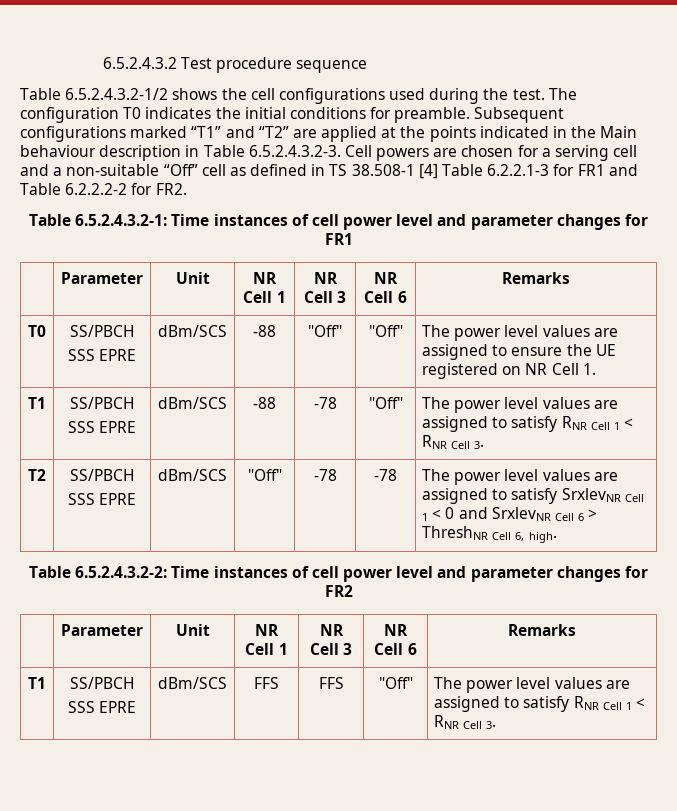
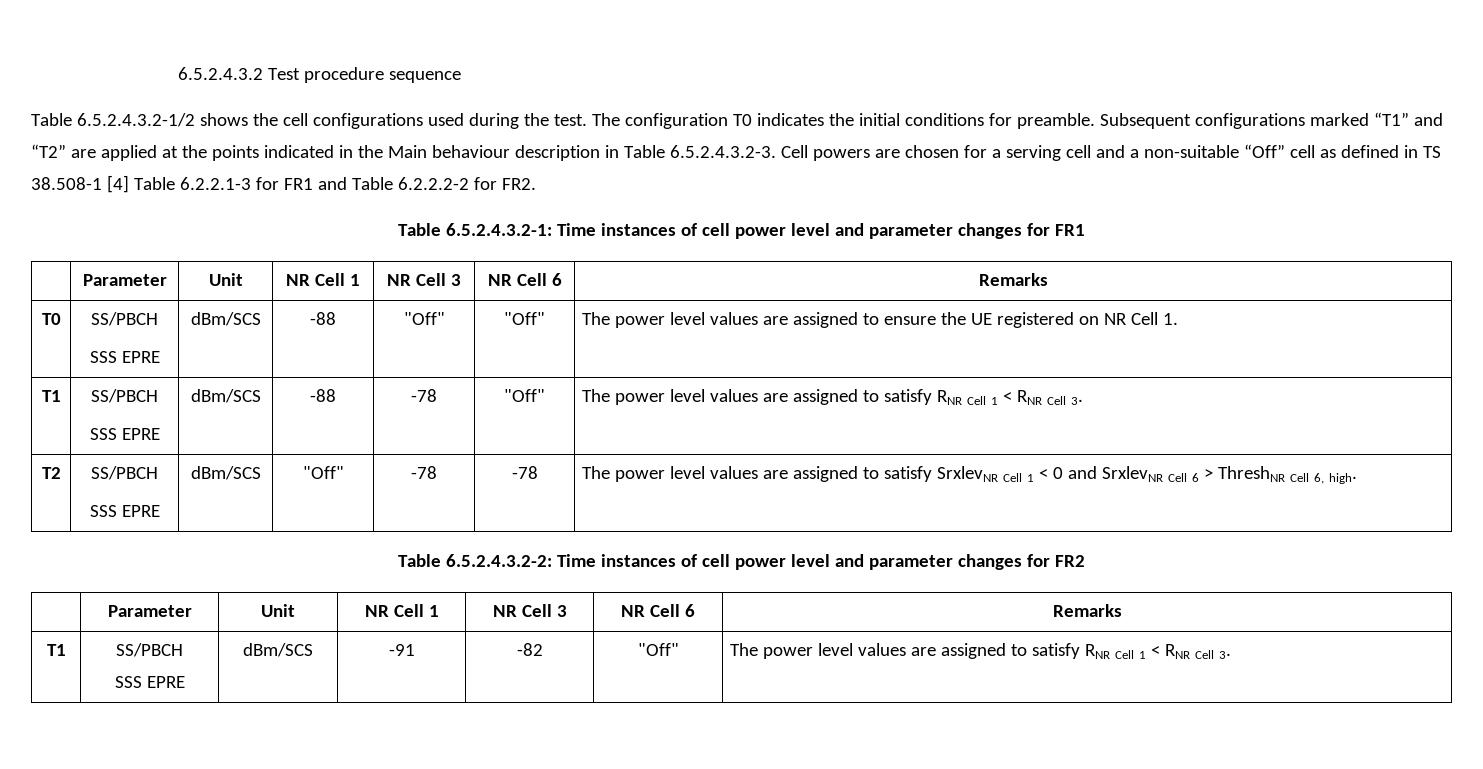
[254,677,279,689] [318,677,344,689] FFS | FFS -> [388,644,415,656] [516,643,543,656] -91 | -82

